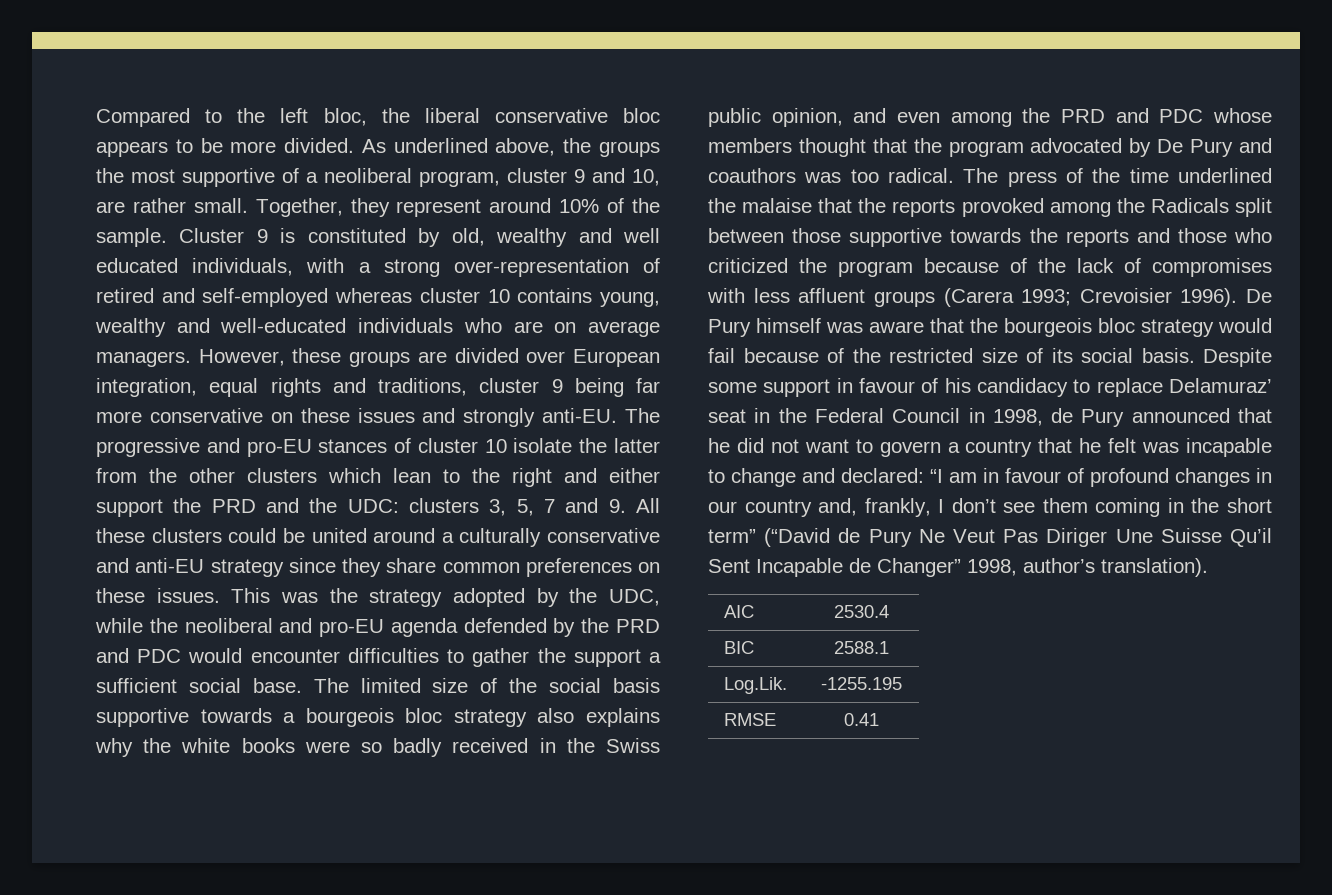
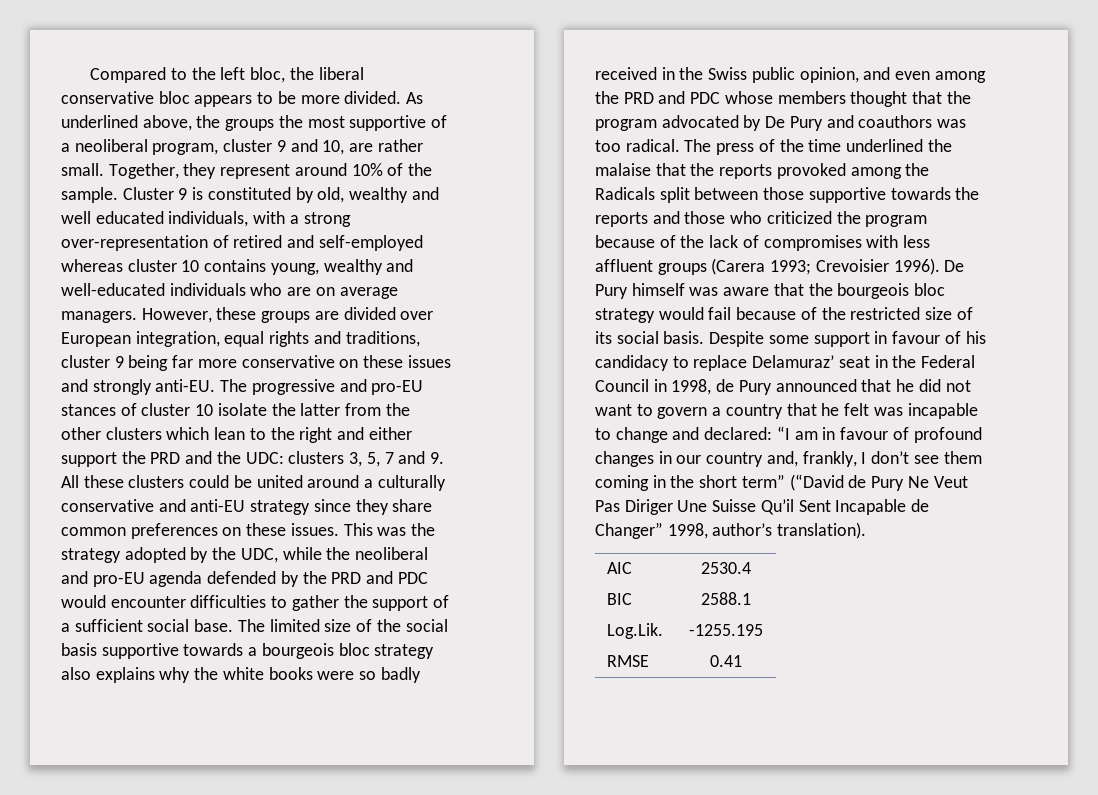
(641, 658) none -> [433,595,450,608] of

